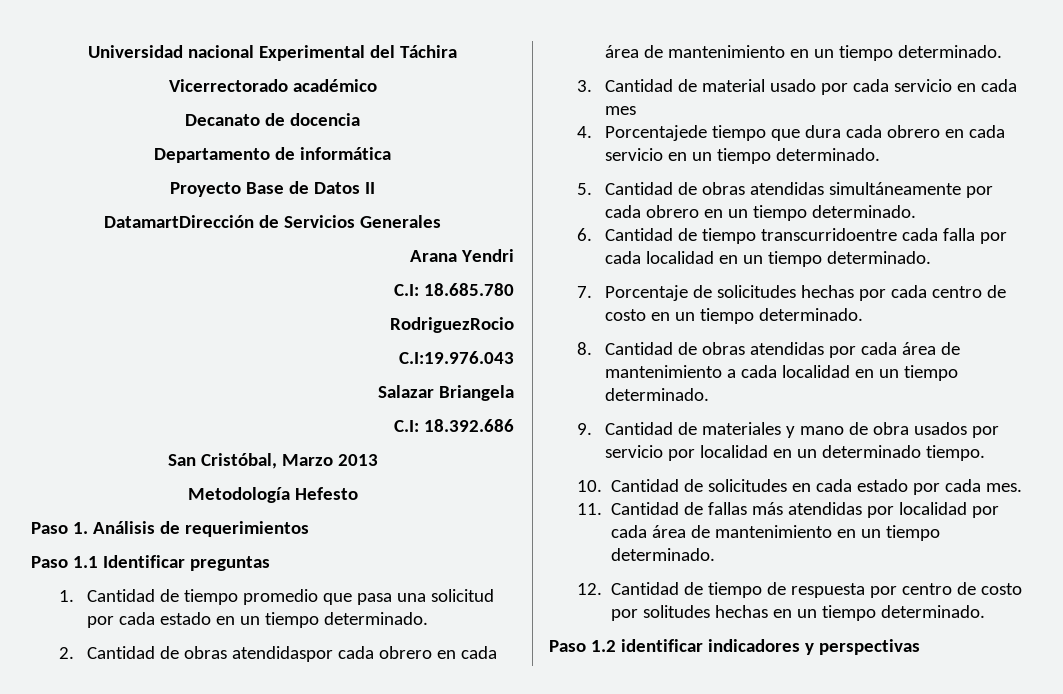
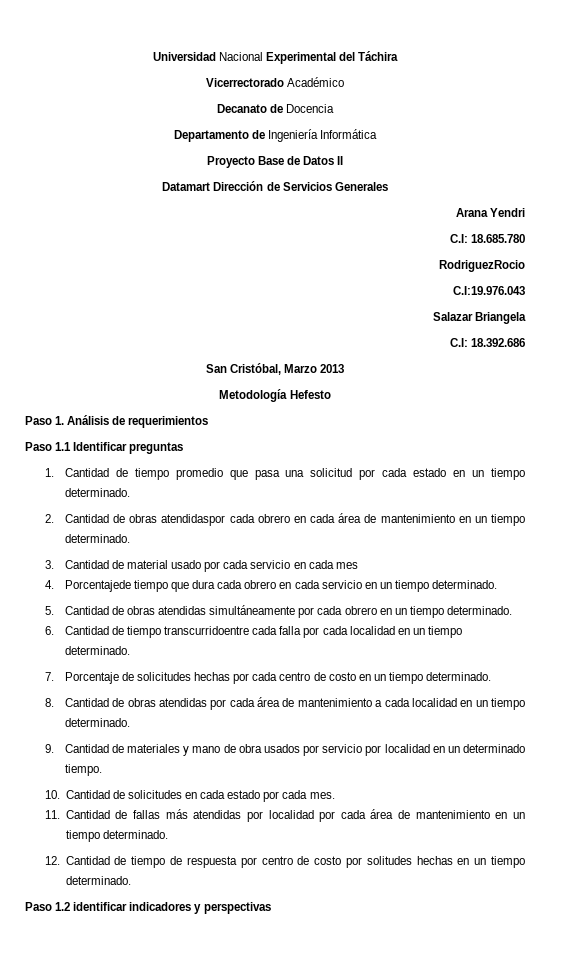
[188,45,255,58] nacional -> [218,52,263,61] Nacional
[292,79,377,92] académico -> [287,77,345,87] Académico
[289,113,360,126] docencia -> [286,104,335,113] Docencia
[299,147,391,160] informática -> [268,129,378,142] Ingeniería Informática
[104,215,255,228] DatamartDirección -> [162,181,264,191] Datamart Dirección

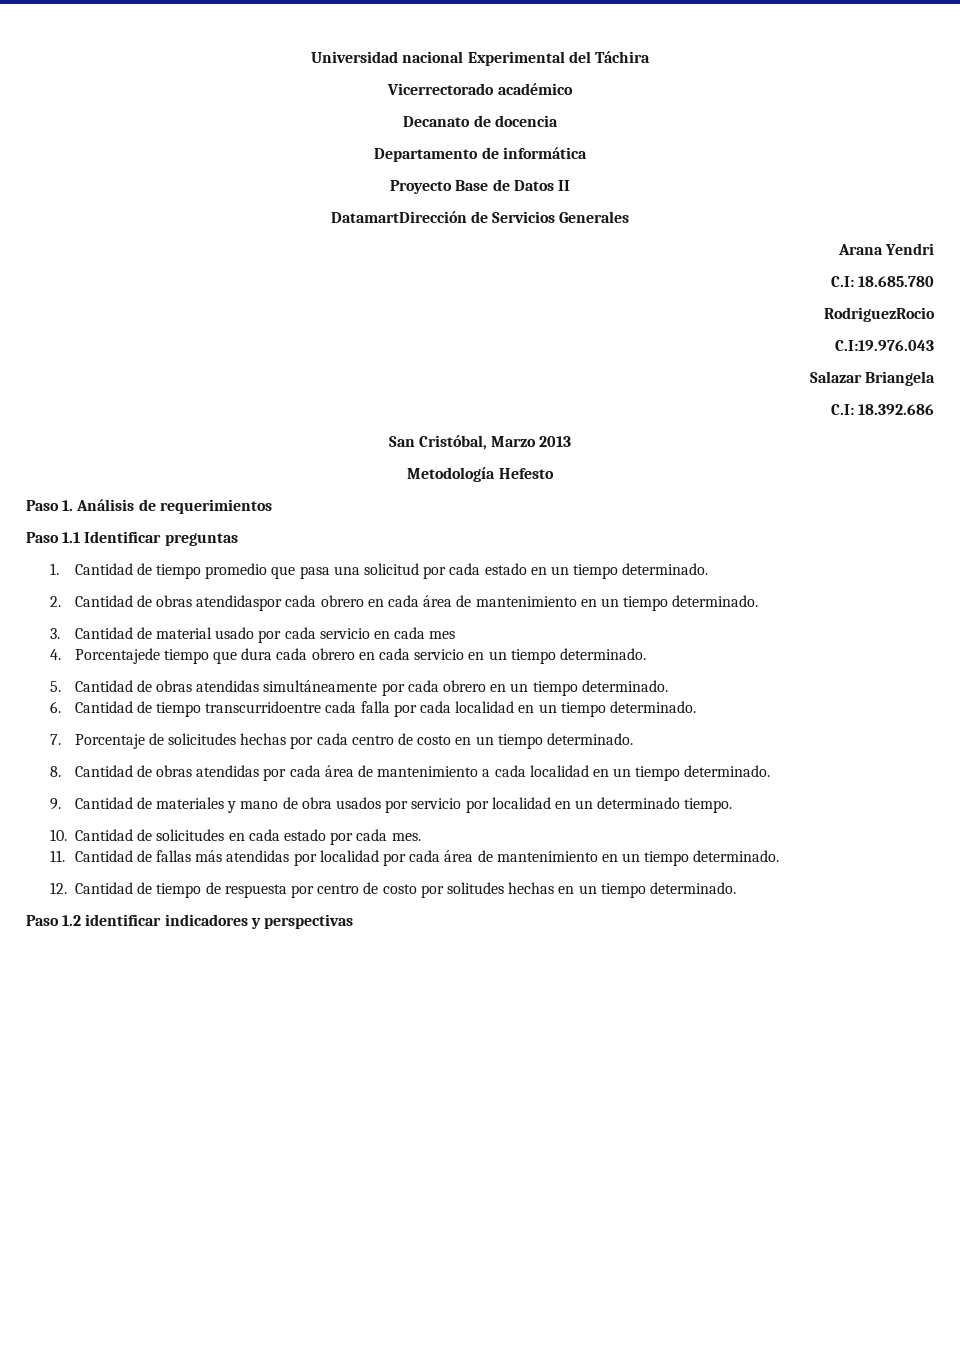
[218,52,263,61] Nacional -> [402,51,464,63] nacional
[287,77,345,87] Académico -> [497,83,573,95] académico
[286,104,335,113] Docencia -> [494,115,558,127] docencia
[268,129,378,142] Ingeniería Informática -> [502,147,587,159] informática
[162,181,264,191] Datamart Dirección -> [330,211,467,223] DatamartDirección

